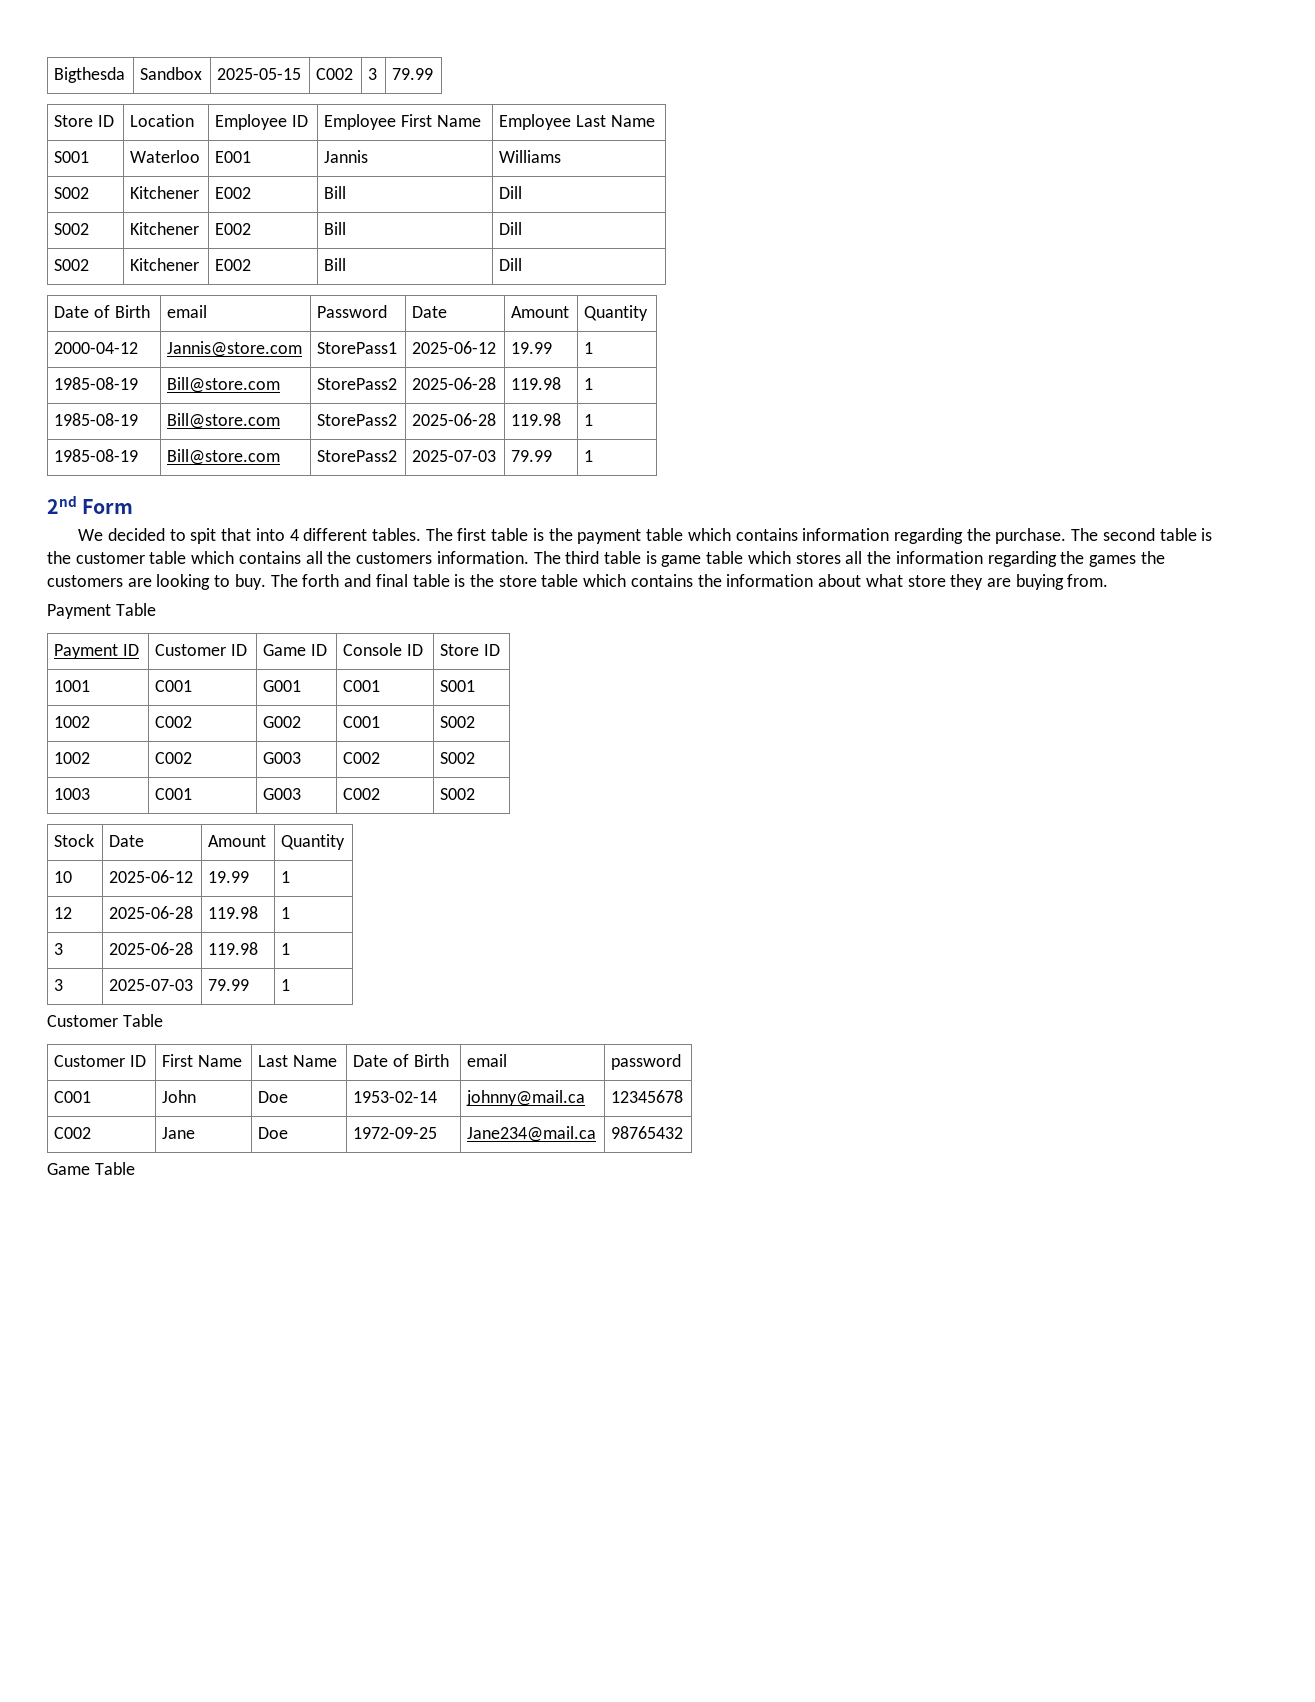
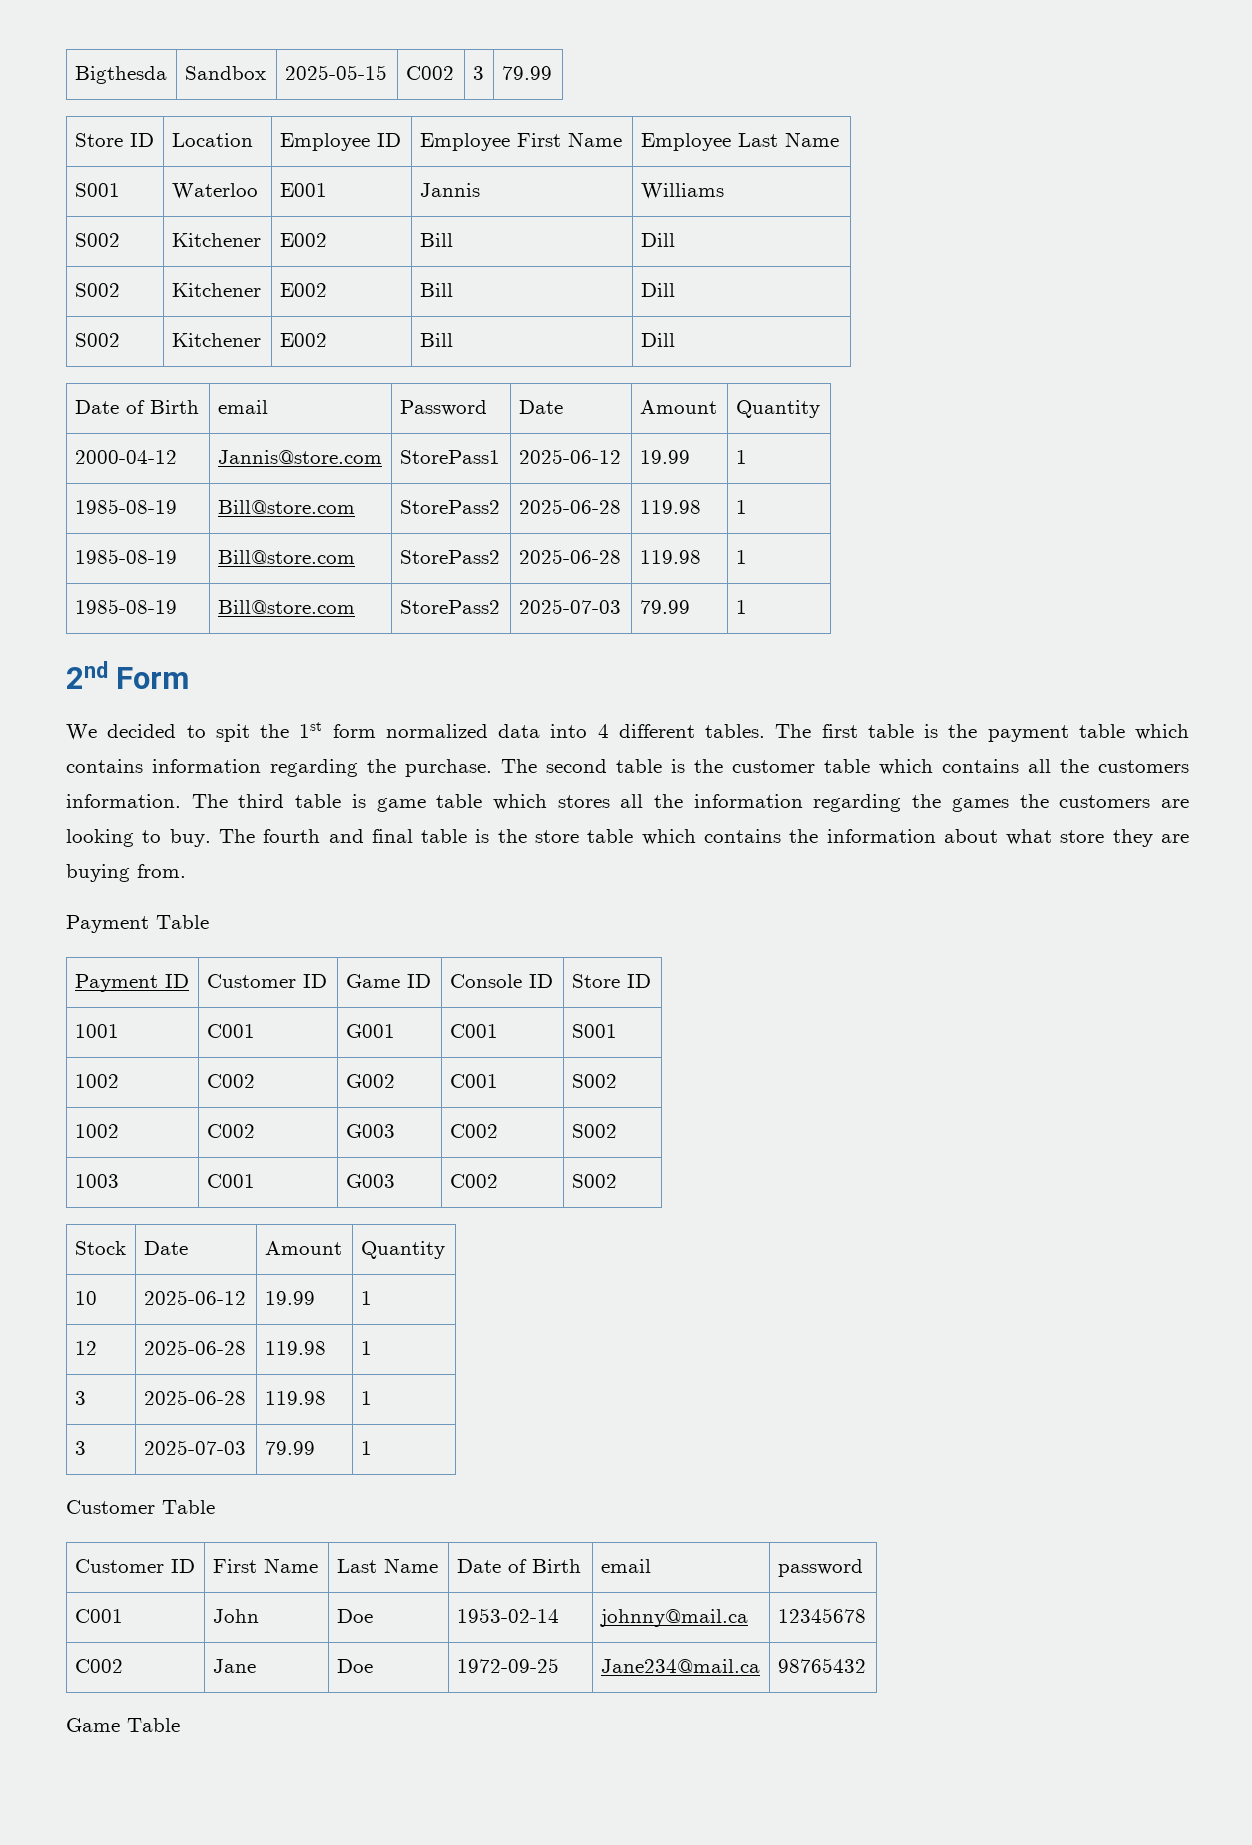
[221,528,252,541] that -> [260,722,540,738] the 1st form normalized data
[302,574,340,587] forth -> [263,829,321,843] fourth

